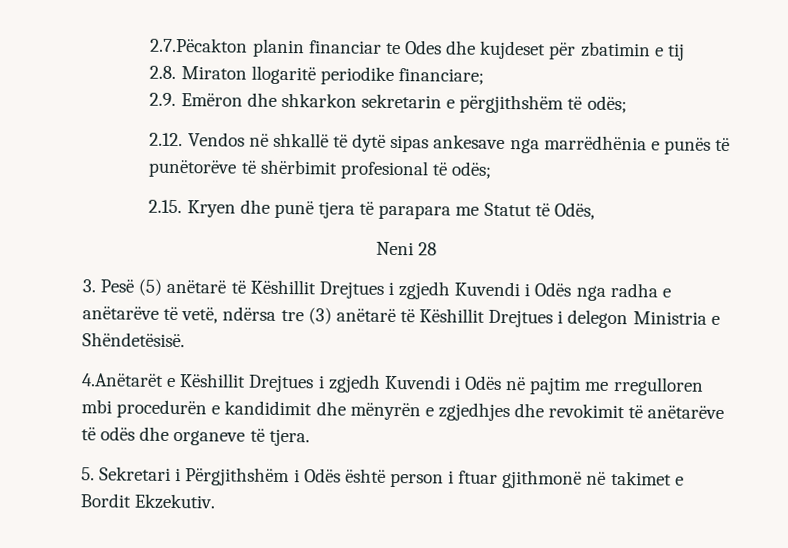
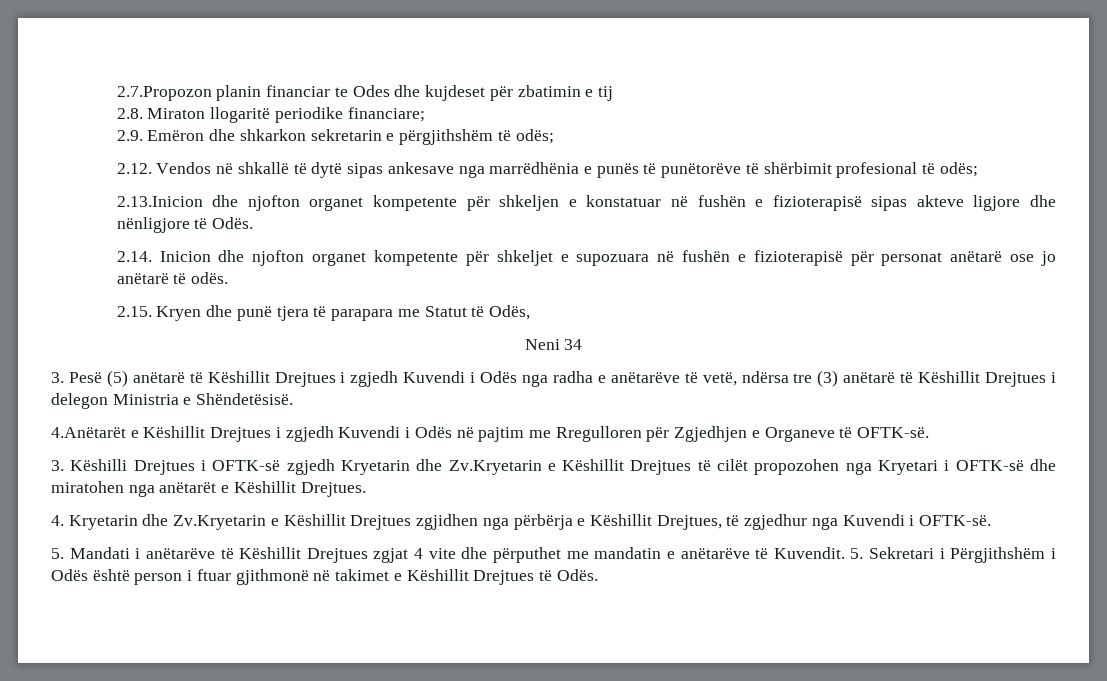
[150,37,249,53] 2.7.Pëcakton -> [116,86,212,101] 2.7.Propozon
(493, 170) none -> [116,195,1056,211] [116,217,254,233] [116,250,1056,266] [116,272,229,284] // 2.13.Inicion dhe njofton organet kompetente për shkeljen e konstatuar në fushën e fizioterapisë sipas akteve ligjore dhe nënligjore të Odës. // 2.14. Inicion dhe njofton organet kompetente për shkeljet e supozuara në fushën e fizioterapisë për personat anëtarë ose jo anëtarë të odës.
[418,242,438,256] 28 -> [564,339,583,350] 34
[612,376,704,396] [81,399,725,422] [81,426,310,447] rregulloren mbi procedurën e kandidimit dhe mënyrën e zgjedhjes dhe revokimit të anëtarëve të odës dhe organeve të tjera. // -> [555,426,930,442] [51,459,1056,475] [51,481,366,497] [51,514,992,530] [51,547,845,563] Rregulloren për Zgjedhjen e Organeve të OFTK-së. // 3. Këshilli Drejtues i OFTK-së zgjedh Kryetarin dhe Zv.Kryetarin e Këshillit Drejtues të cilët propozohen nga Kryetari i OFTK-së dhe miratohen nga anëtarët e Këshillit Drejtues. // 4. Kryetarin dhe Zv.Kryetarin e Këshillit Drejtues zgjidhen nga përbërja e Këshillit Drejtues, të zgjedhur nga Kuvendi i OFTK-së. // 5. Mandati i anëtarëve të Këshillit Drejtues zgjat 4 vite dhe përputhet me mandatin e anëtarëve të Kuvendit.
[80,493,216,510] Bordit Ekzekutiv. -> [406,569,598,585] Këshillit Drejtues të Odës.

